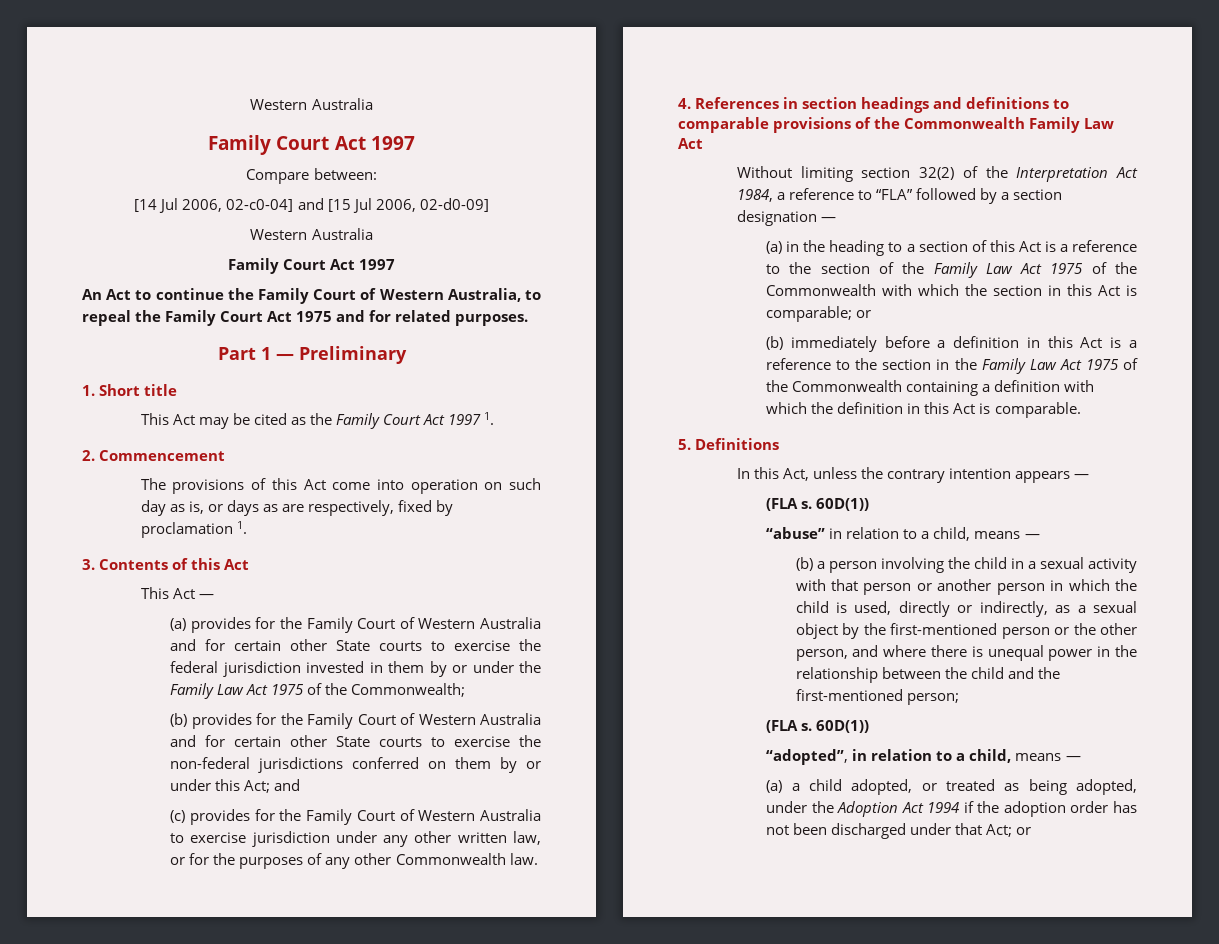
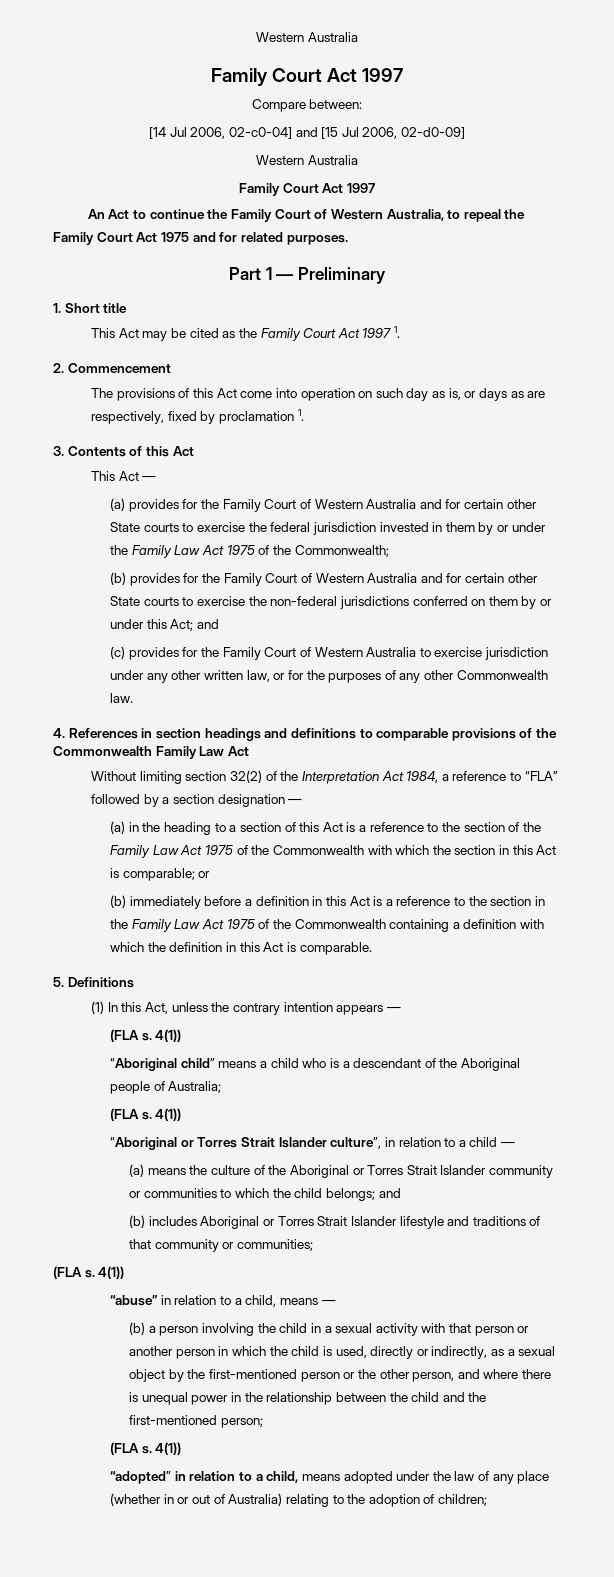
(780, 444) none -> [90,1001,104,1014] (1)
[816,498,870,511] 60D(1)) -> [155,1029,182,1042] [109,1058,521,1071] [109,1081,222,1094] [109,1108,182,1121] [109,1137,516,1150] [128,1164,554,1178] [128,1188,401,1201] [128,1215,541,1229] [128,1239,313,1252] [53,1266,125,1279] 4(1)) // “Aboriginal child” means a child who is a descendant of the Aboriginal people of Australia; // (FLA s. 4(1)) // “Aboriginal or Torres Strait Islander culture”, in relation to a child — // (a) means the culture of the Aboriginal or Torres Strait Islander community or communities to which the child belongs; and // (b) includes Aboriginal or Torres Strait Islander lifestyle and traditions of that community or communities; // (FLA s. 4(1))
[816,720,870,733] [766,749,1081,765] [766,779,1137,795] [766,801,1137,817] [766,823,1032,839] 60D(1)) // “adopted”, in relation to a child, means — // (a) a child adopted, or treated as being adopted, under the Adoption Act 1994 if the adoption order has not been discharged under that Act; or -> [155,1442,182,1455] [109,1471,550,1484] [109,1493,488,1507] 4(1)) // “adopted” in relation to a child, means adopted under the law of any place (whether in or out of Australia) relating to the adoption of children;

